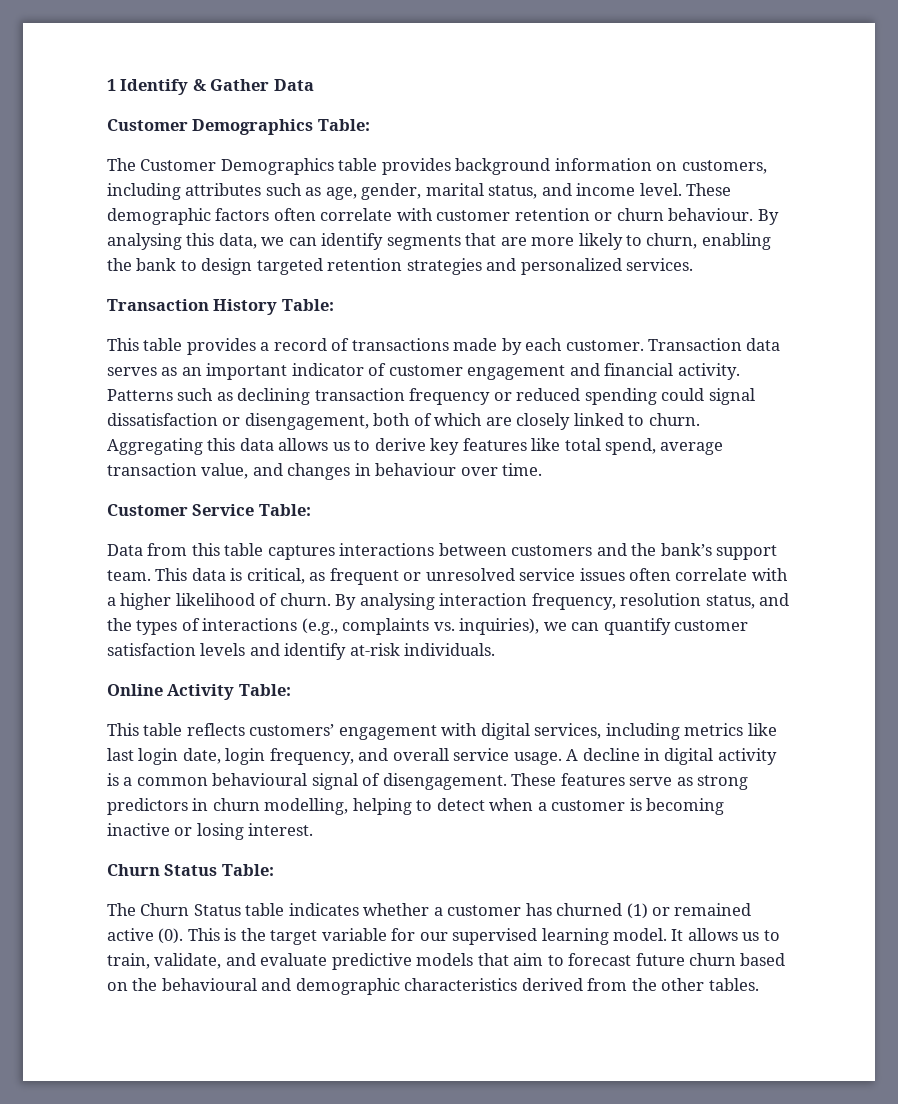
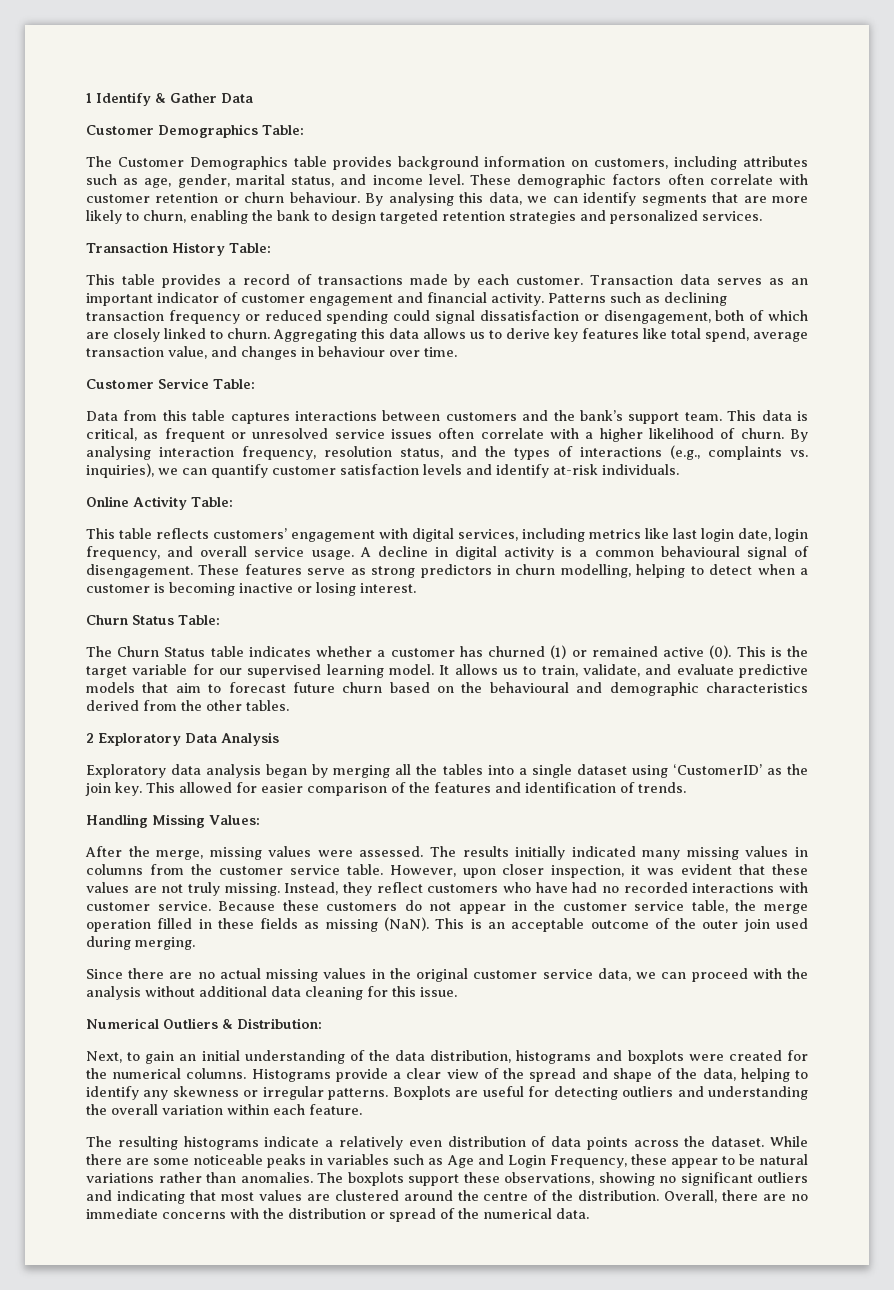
(759, 984) none -> [86,732,279,746] [86,764,808,778] [85,782,686,796] [86,814,260,828] [85,846,808,860] [86,864,809,878] [86,882,808,896] [86,900,808,914] [86,917,808,932] [86,936,195,950] [86,968,809,982] [86,986,457,1000] [86,1018,322,1029] [86,1050,808,1064] [86,1068,809,1082] [86,1086,808,1100] [86,1104,362,1115] [86,1136,809,1150] [86,1154,808,1168] [86,1172,808,1186] [86,1190,808,1204] [86,1208,589,1222] // 2 Exploratory Data Analysis // Exploratory data analysis began by merging all the tables into a single dataset using ‘CustomerID’ as the join key. This allowed for easier comparison of the features and identification of trends. // Handling Missing Values: // After the merge, missing values were assessed. The results initially indicated many missing values in columns from the customer service table. However, upon closer inspection, it was evident that these values are not truly missing. Instead, they reflect customers who have had no recorded interactions with customer service. Because these customers do not appear in the customer service table, the merge operation filled in these fields as missing (NaN). This is an acceptable outcome of the outer join used during merging. // Since there are no actual missing values in the original customer service data, we can proceed with the analysis without additional data cleaning for this issue. // Numerical Outliers & Distribution: // Next, to gain an initial understanding of the data distribution, histograms and boxplots were created for the numerical columns. Histograms provide a clear view of the spread and shape of the data, helping to identify any skewness or irregular patterns. Boxplots are useful for detecting outliers and understanding the overall variation within each feature. // The resulting histograms indicate a relatively even distribution of data points across the dataset. While there are some noticeable peaks in variables such as Age and Login Frequency, these appear to be natural variations rather than anomalies. The boxplots support these observations, showing no significant outliers and indicating that most values are clustered around the centre of the distribution. Overall, there are no immediate concerns with the distribution or spread of the numerical data.

